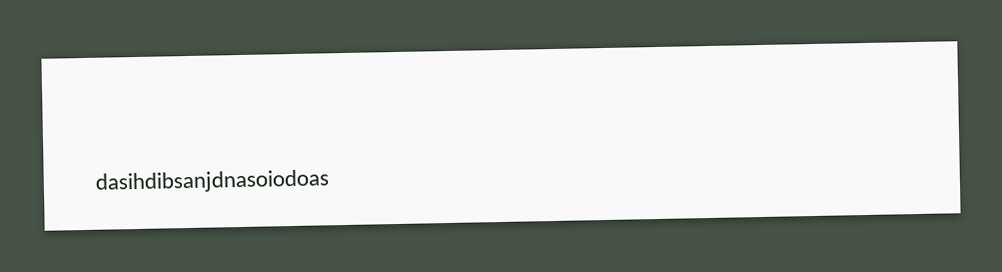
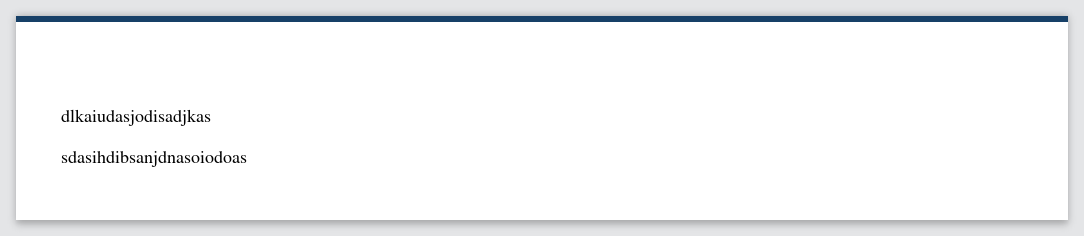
[95,169,329,194] dasihdibsanjdnasoiodoas -> [61,109,211,126] [61,151,247,167] dlkaiudasjodisadjkas // sdasihdibsanjdnasoiodoas

